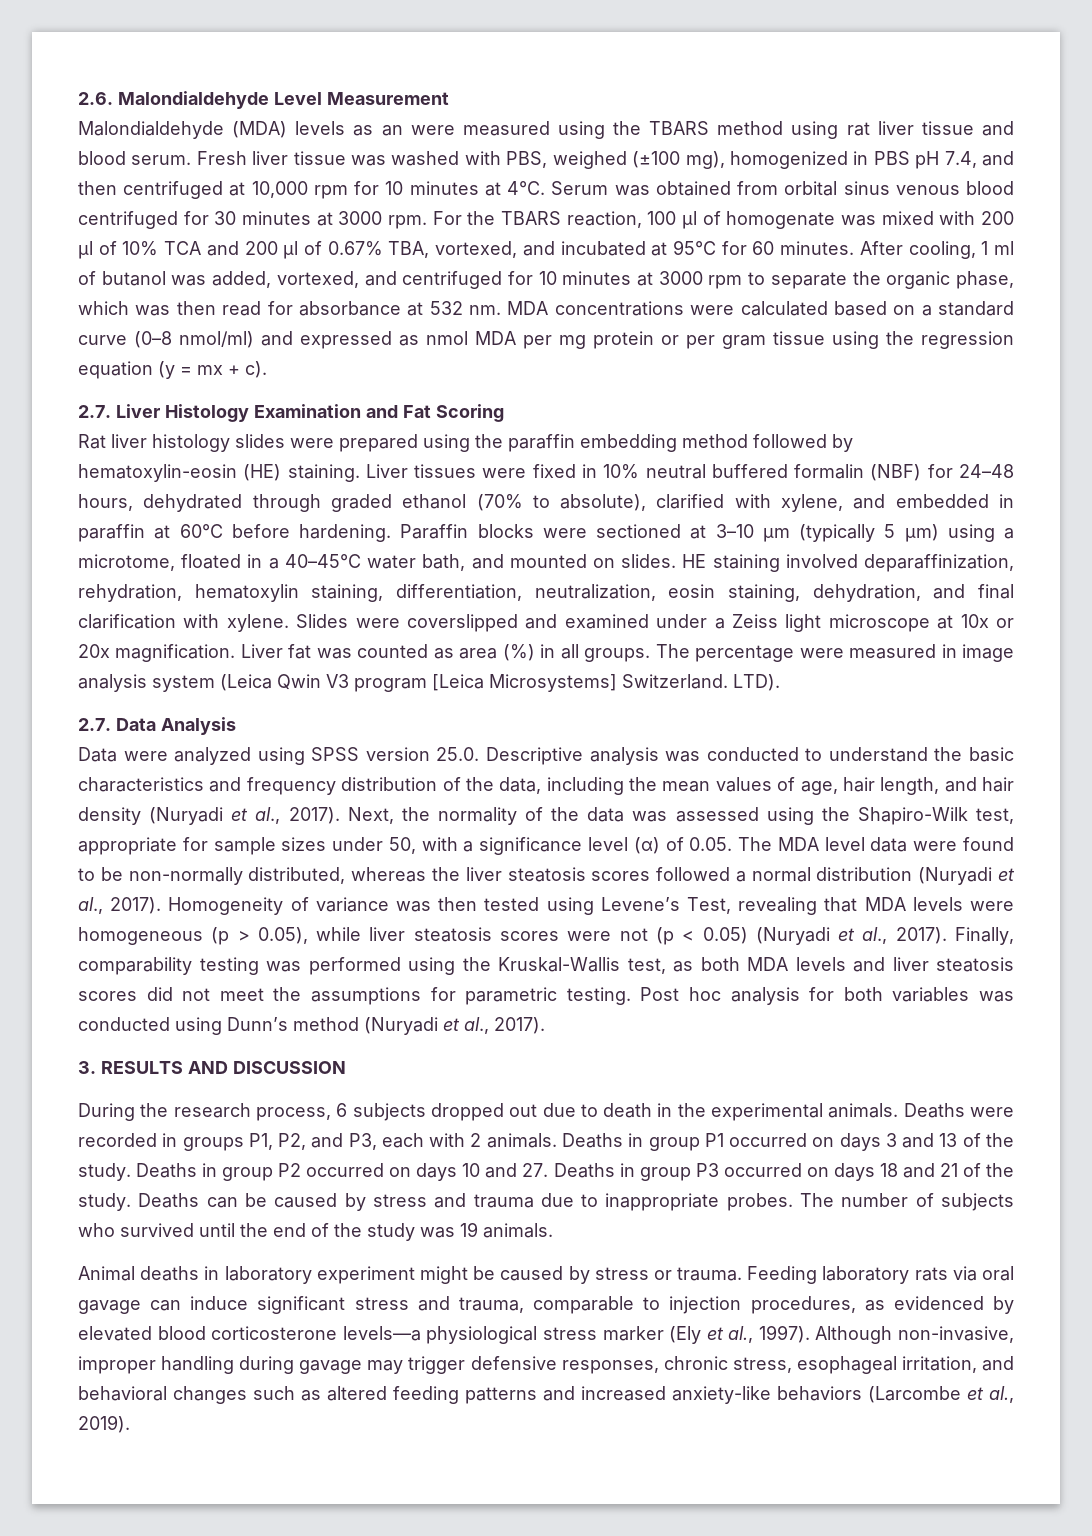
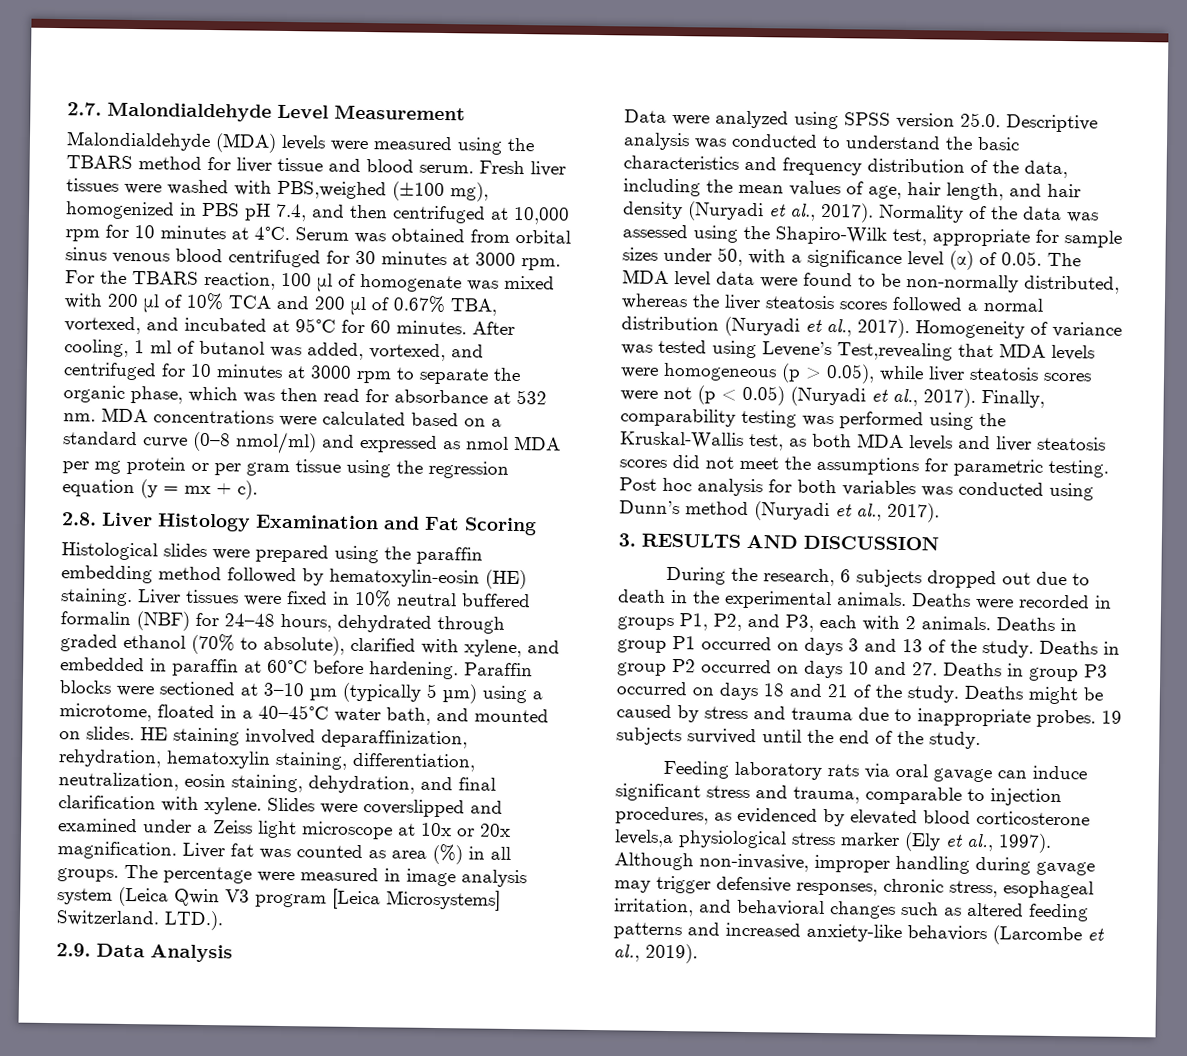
[78,92,113,105] 2.6. -> [67,102,102,116] 2.7.
[353,125,403,136] as an -> (326, 142) none
[791,121,870,139] using rat -> [207,156,231,171] for
[293,151,627,169] tissue was washed with PBS, weighed -> [66,178,387,200] tissues were washed with PBS,weighed
[78,405,111,418] 2.7. -> [61,512,97,526] 2.8.
[78,434,230,452] Rat liver histology -> [61,542,158,561] Histological
[733,674,780,691] [78,718,111,731] LTD). // 2.7. -> [164,910,224,931] [56,943,91,957] LTD.). // 2.9.
[347,807,517,825] Next, the normality -> [878,204,964,223] Normality
[438,897,478,911] then -> (653, 349) none
[687,897,818,915] Test, revealing -> [837,342,953,361] Test,revealing
[173,1103,331,1121] research process, -> [763,568,836,587] research,
[206,1197,238,1208] can -> [1028,686,1078,705] might
[800,1193,1014,1211] [78,1223,115,1237] The number of subjects who -> [1101,710,1122,724] [616,727,682,746] 19 subjects
[367,1222,553,1241] [78,1266,743,1284] study was 19 animals. // Animal deaths in laboratory experiment might be caused by stress or trauma. -> [929,731,981,750] study. //
[342,1326,421,1341] levels—a -> [614,829,674,848] levels,a

